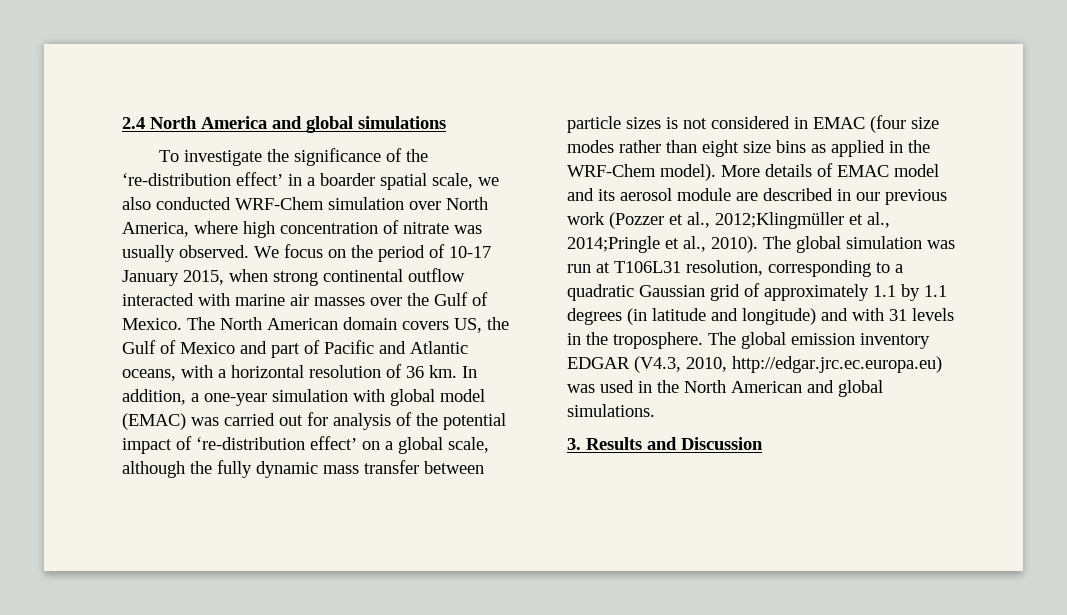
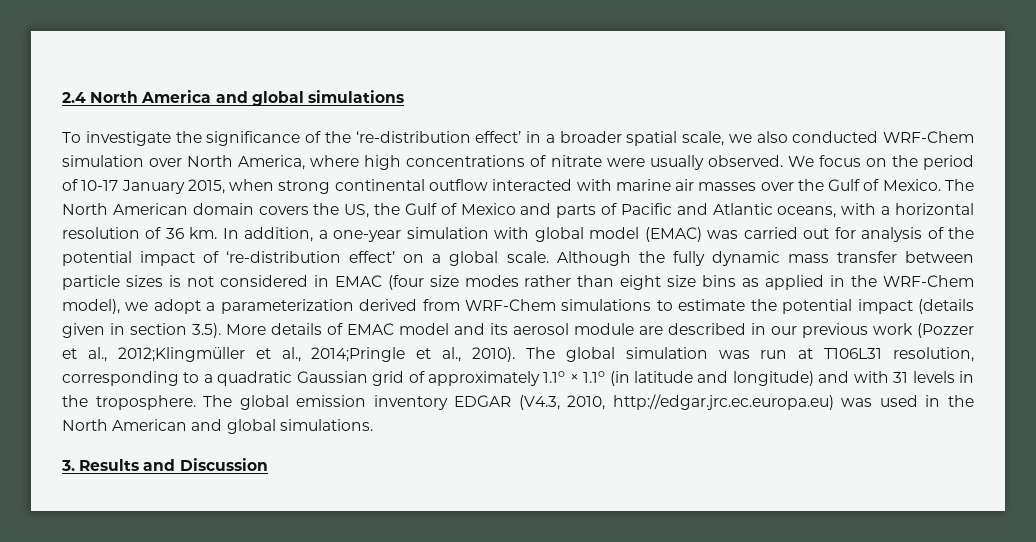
[320,173,375,186] boarder -> [559,131,622,143] broader
[280,222,378,234] concentration -> [406,155,526,167] concentrations
[454,225,482,234] was -> [606,158,645,167] were
(449, 325) none -> [313,203,340,215] the
[271,343,300,358] part -> [556,204,597,218] parts
[448,437,489,453] [122,461,185,478] scale, although -> [506,251,631,266] scale. Although
[660,164,716,181] model). -> [62,299,975,314] [62,323,221,338] model), we adopt a parameterization derived from WRF-Chem simulations to estimate the potential impact (details given in section 3.5).
[873,284,947,301] [567,308,622,325] 1.1 by 1.1 degrees -> [543,371,606,383] 1.1o × 1.1o

